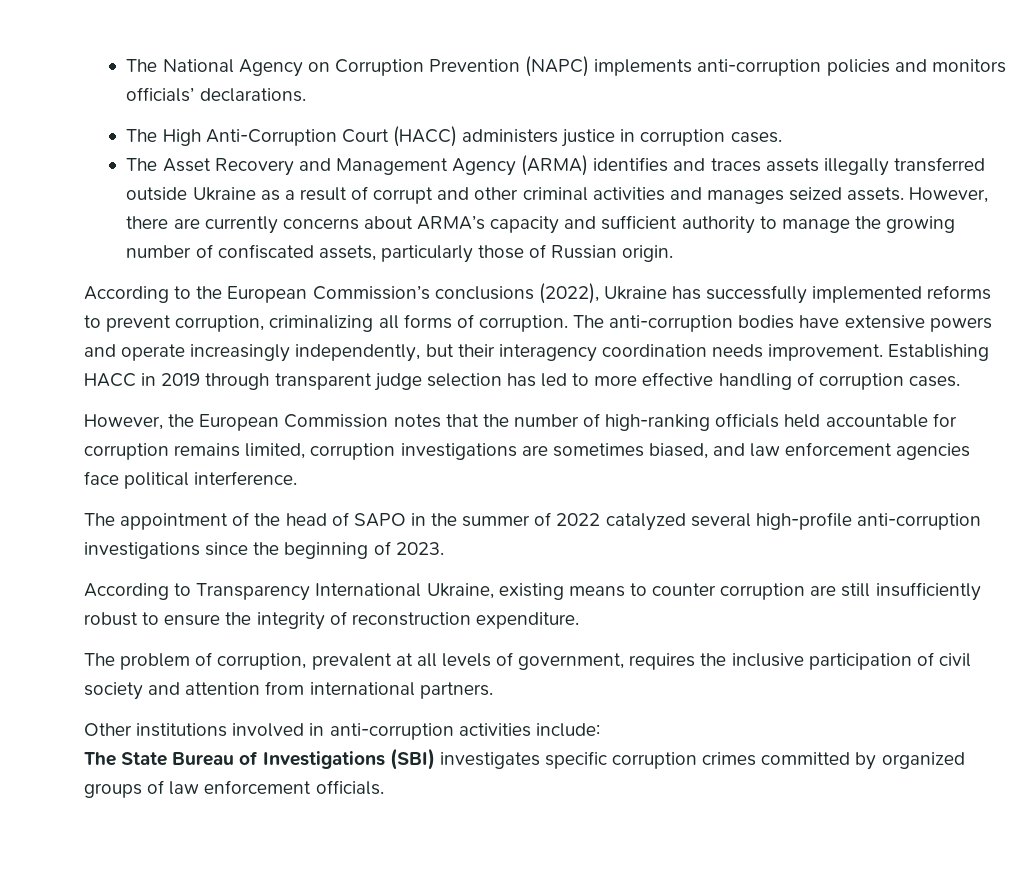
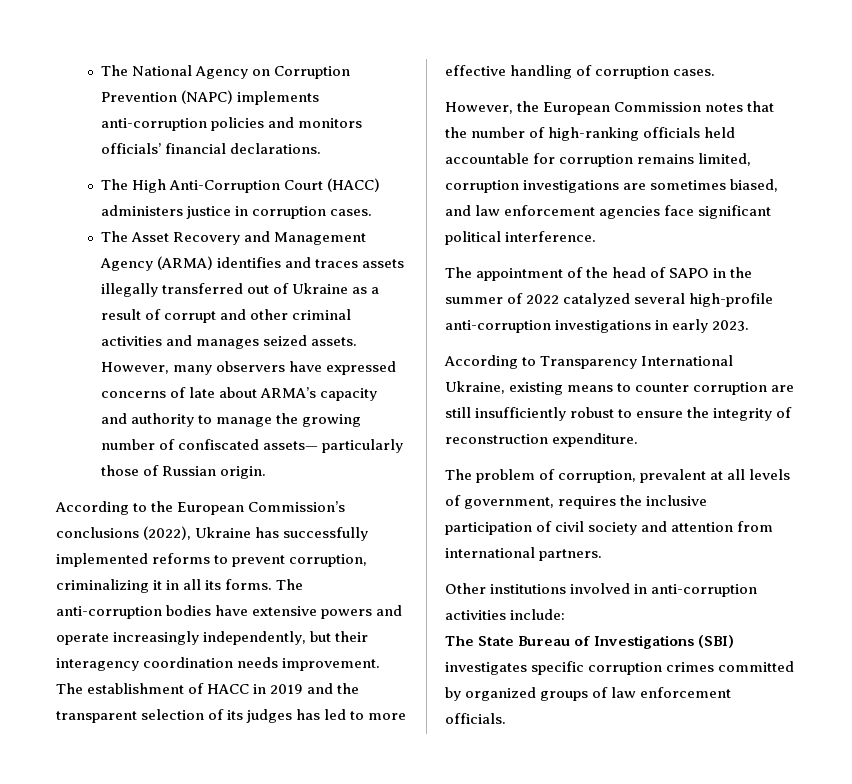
(195, 94) none -> [165,143,227,154] financial
[126,187,188,201] outside -> [247,283,290,294] out of
[126,216,359,234] there are currently concerns -> [173,361,397,375] [101,387,216,398] many observers have expressed concerns of late
[601,215,678,230] sufficient -> (128, 418) none
[318,245,376,261] assets, -> [263,441,319,450] assets—
[378,314,568,332] all forms of corruption. -> [153,579,273,590] it in all its forms.
[888,344,990,361] [84,373,502,391] Establishing HACC in 2019 through transparent judge selection -> [56,683,360,694] [56,709,293,723] The establishment of HACC in 2019 and the transparent selection of its judges
(119, 478) none -> [698,205,772,219] significant
[205,541,391,559] since the beginning of -> [655,319,709,333] in early

